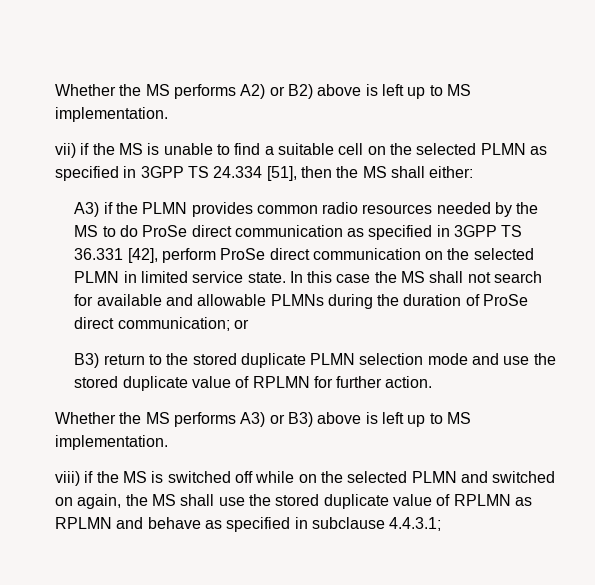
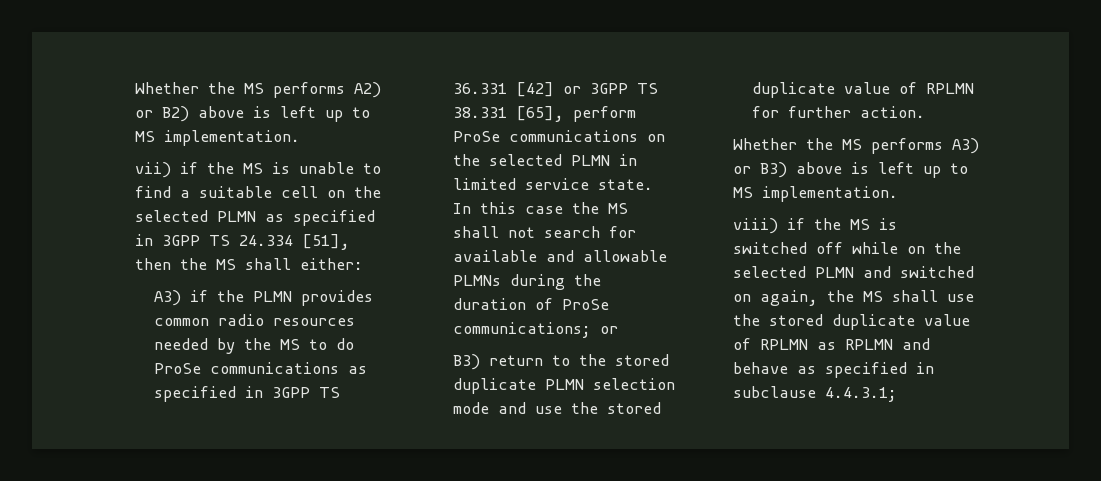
[191,225,343,237] direct communication -> [210,362,340,374] communications
[127,248,421,263] [42], perform ProSe direct communication -> [516,82,659,97] [453,106,637,122] [453,130,639,142] [42] or 3GPP TS 38.331 [65], perform ProSe communications
[74,317,230,331] direct communication; -> [453,322,592,338] communications;

